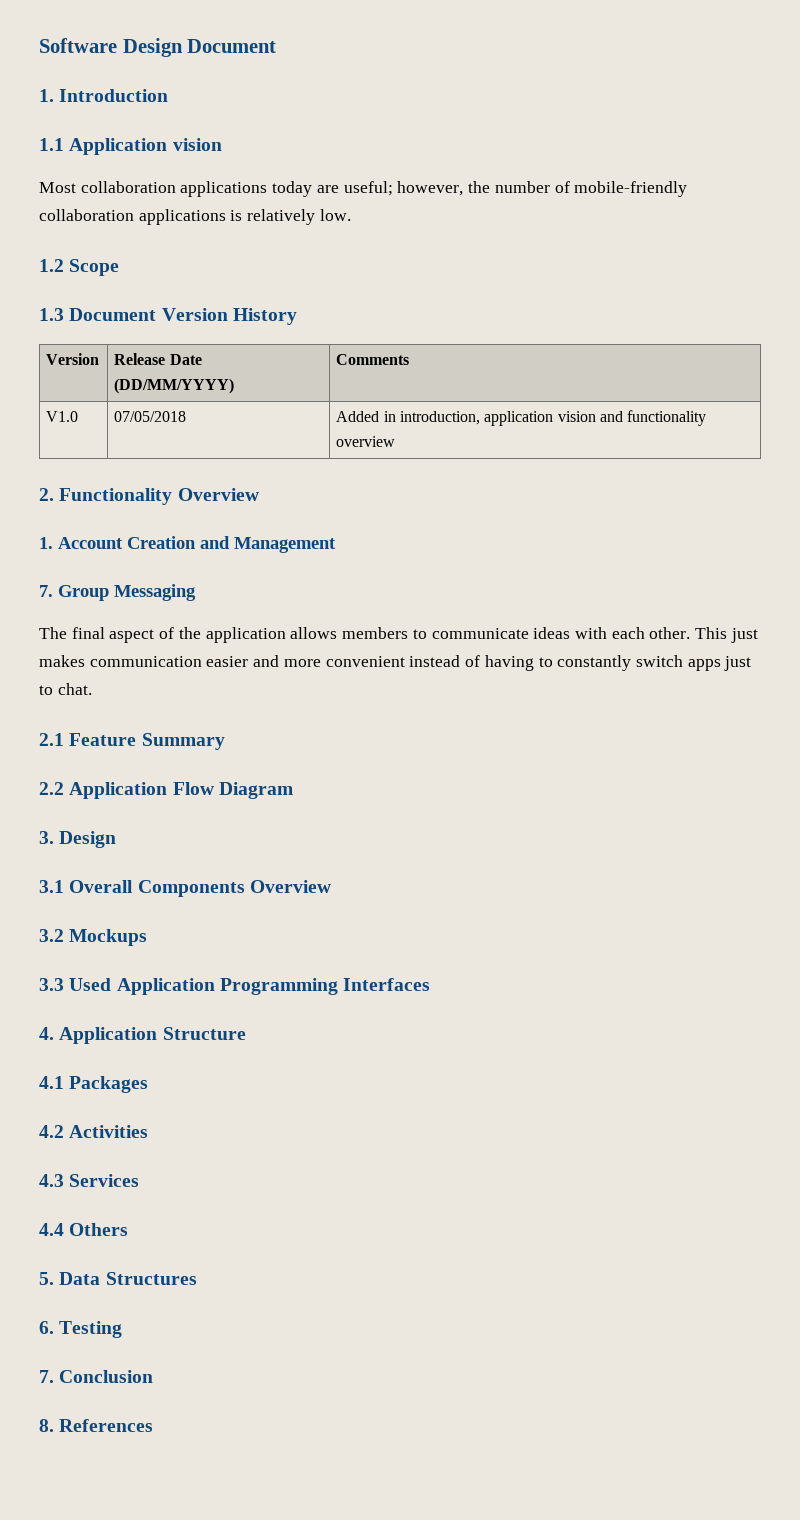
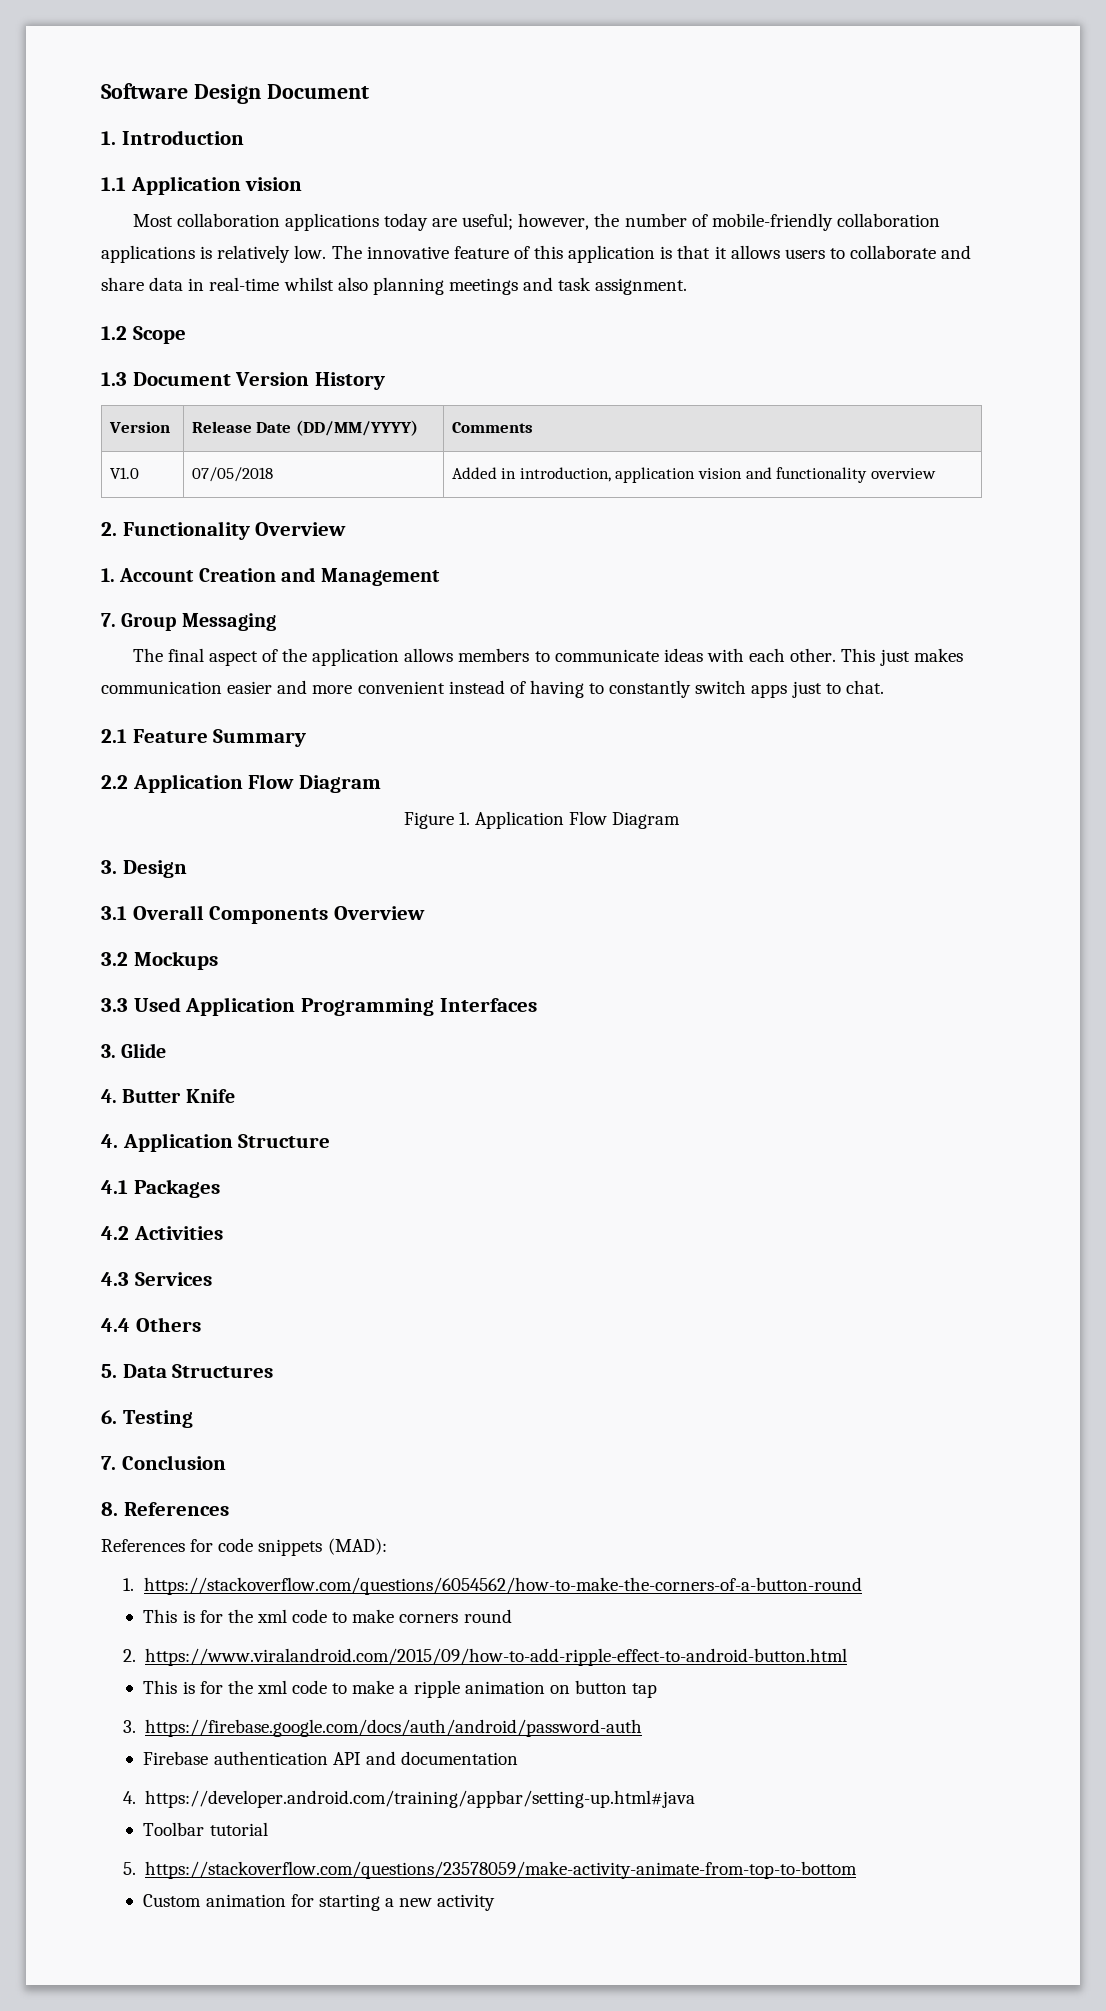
(351, 215) none -> [331,245,972,263] [101,277,688,295] The innovative feature of this application is that it allows users to collaborate and share data in real-time whilst also planning meetings and task assignment.
(293, 790) none -> [403,811,681,829] // Figure 1. Application Flow Diagram
(431, 984) none -> [101,1043,167,1058] [101,1089,235,1103] // 3. Glide // 4. Butter Knife
(154, 1425) none -> [101,1538,387,1556] [122,1577,863,1595] [143,1609,512,1623] [122,1648,848,1666] [143,1680,658,1698] [122,1719,643,1737] [143,1751,518,1765] [122,1790,696,1808] [143,1822,268,1836] [122,1861,858,1879] [143,1894,496,1911] // References for code snippets (MAD): // 1. https://stackoverflow.com/questions/6054562/how-to-make-the-corners-of-a-button-round // This is for the xml code to make corners round // 2. https://www.viralandroid.com/2015/09/how-to-add-ripple-effect-to-android-button.html // This is for the xml code to make a ripple animation on button tap // 3. https://firebase.google.com/docs/auth/android/password-auth // Firebase authentication API and documentation // 4. https://developer.android.com/training/appbar/setting-up.html#java // Toolbar tutorial // 5. https://stackoverflow.com/questions/23578059/make-activity-animate-from-top-to-bottom // Custom animation for starting a new activity

